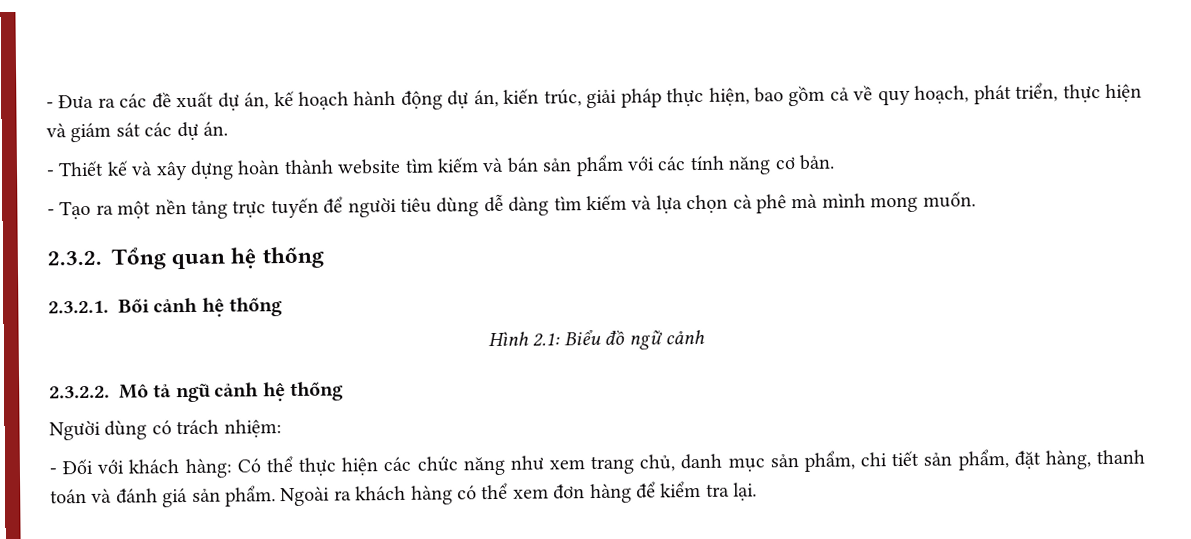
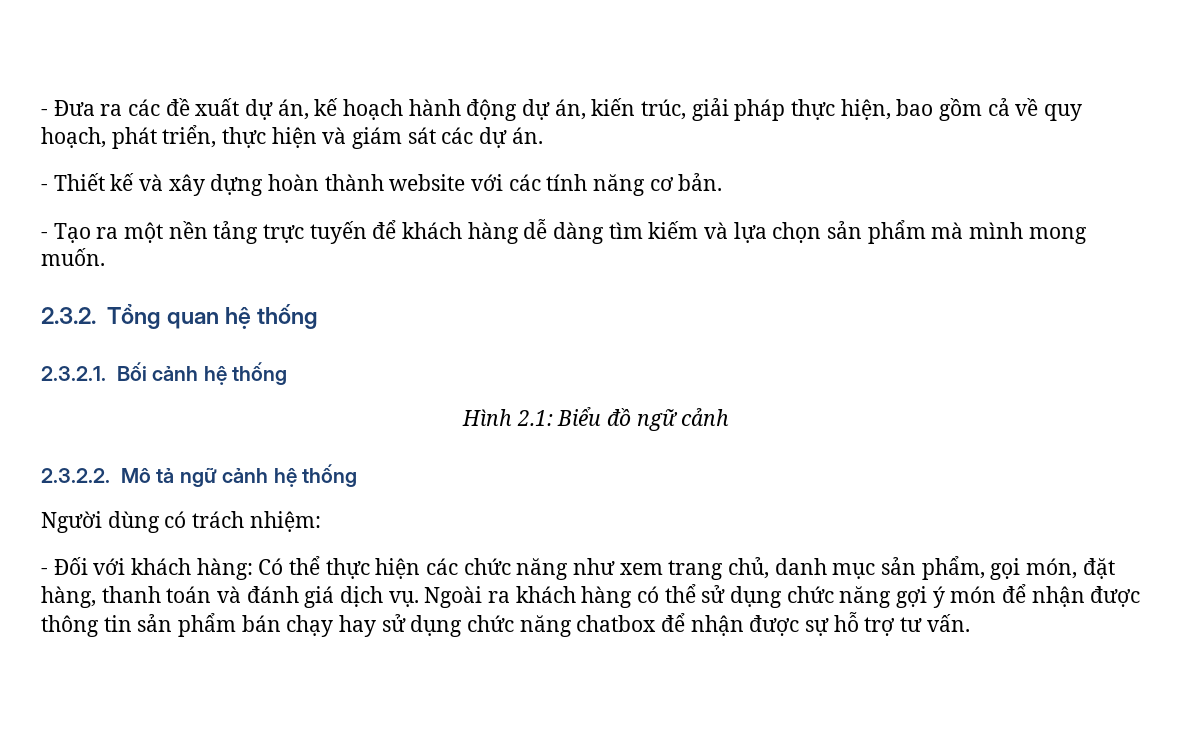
[404,154,624,177] tìm kiếm và bán sản phẩm -> (466, 182) none
[347,197,480,218] người tiêu dùng -> [402,222,519,244] khách hàng
[732,194,787,214] cà phê -> [827,220,926,244] sản phẩm
[860,448,1009,471] chi tiết sản phẩm, -> [990,558,1078,580] gọi món,
[191,485,276,507] sản phẩm. -> [340,586,419,607] dịch vụ.
[512,480,758,504] xem đơn hàng để kiểm tra lại. -> [701,584,1141,608] [41,612,970,637] sử dụng chức năng gợi ý món để nhận được thông tin sản phẩm bán chạy hay sử dụng chức năng chatbox để nhận được sự hỗ trợ tư vấn.

